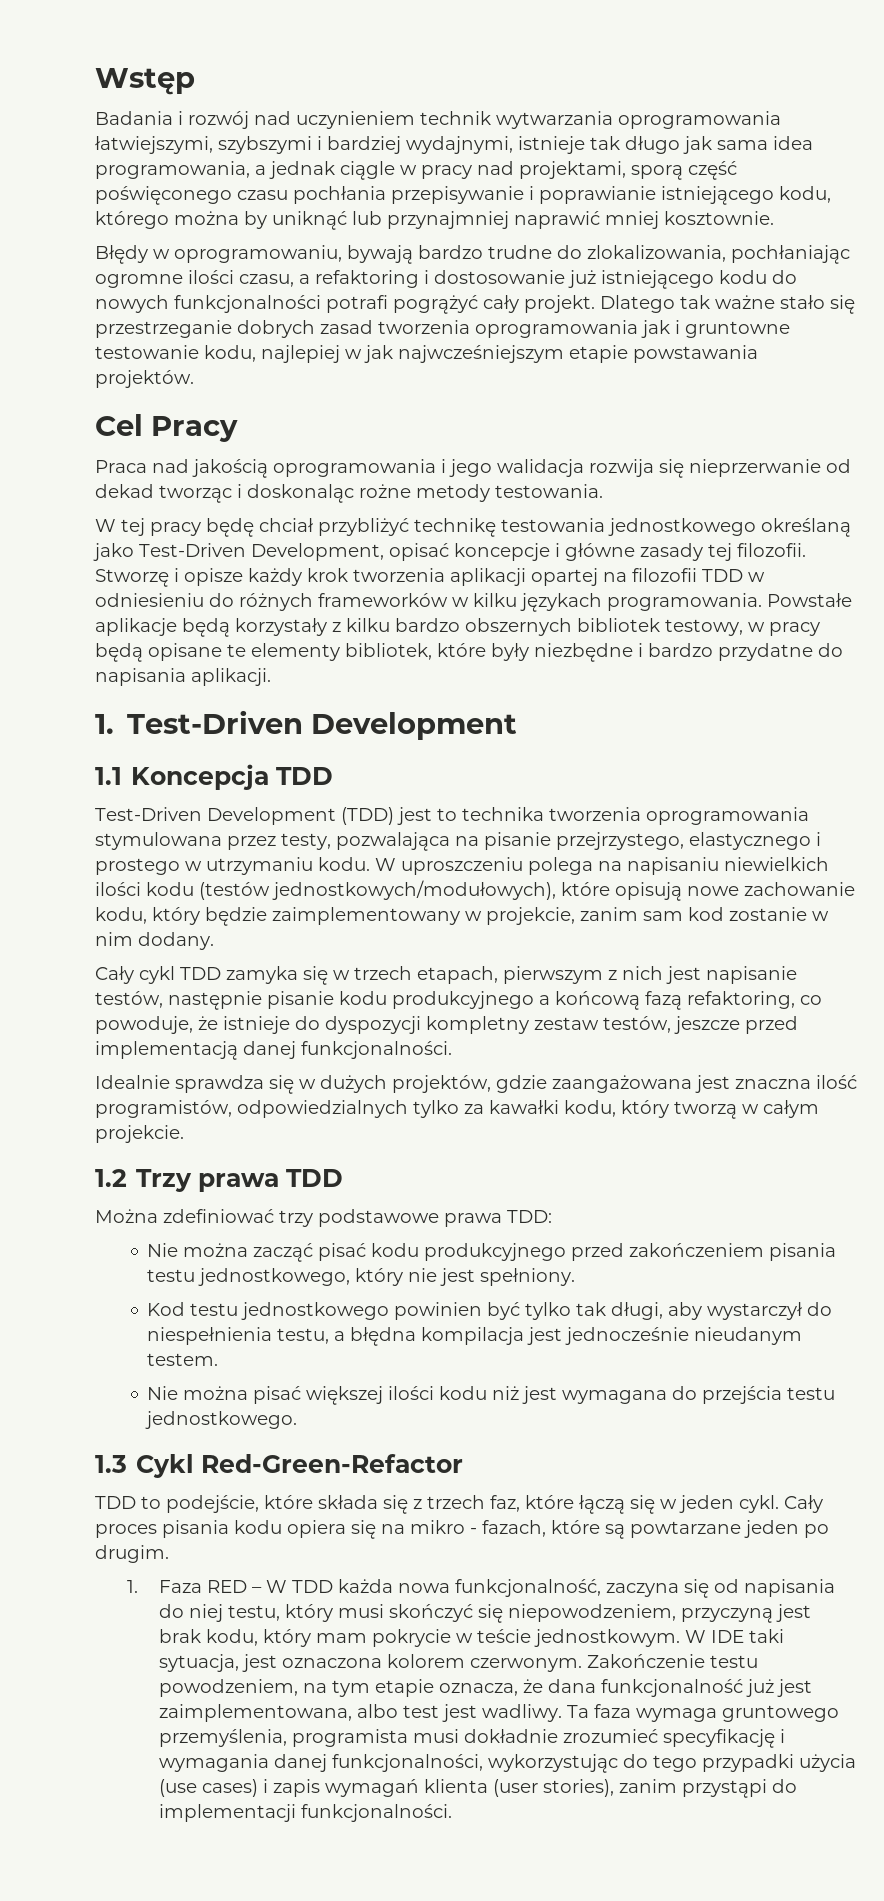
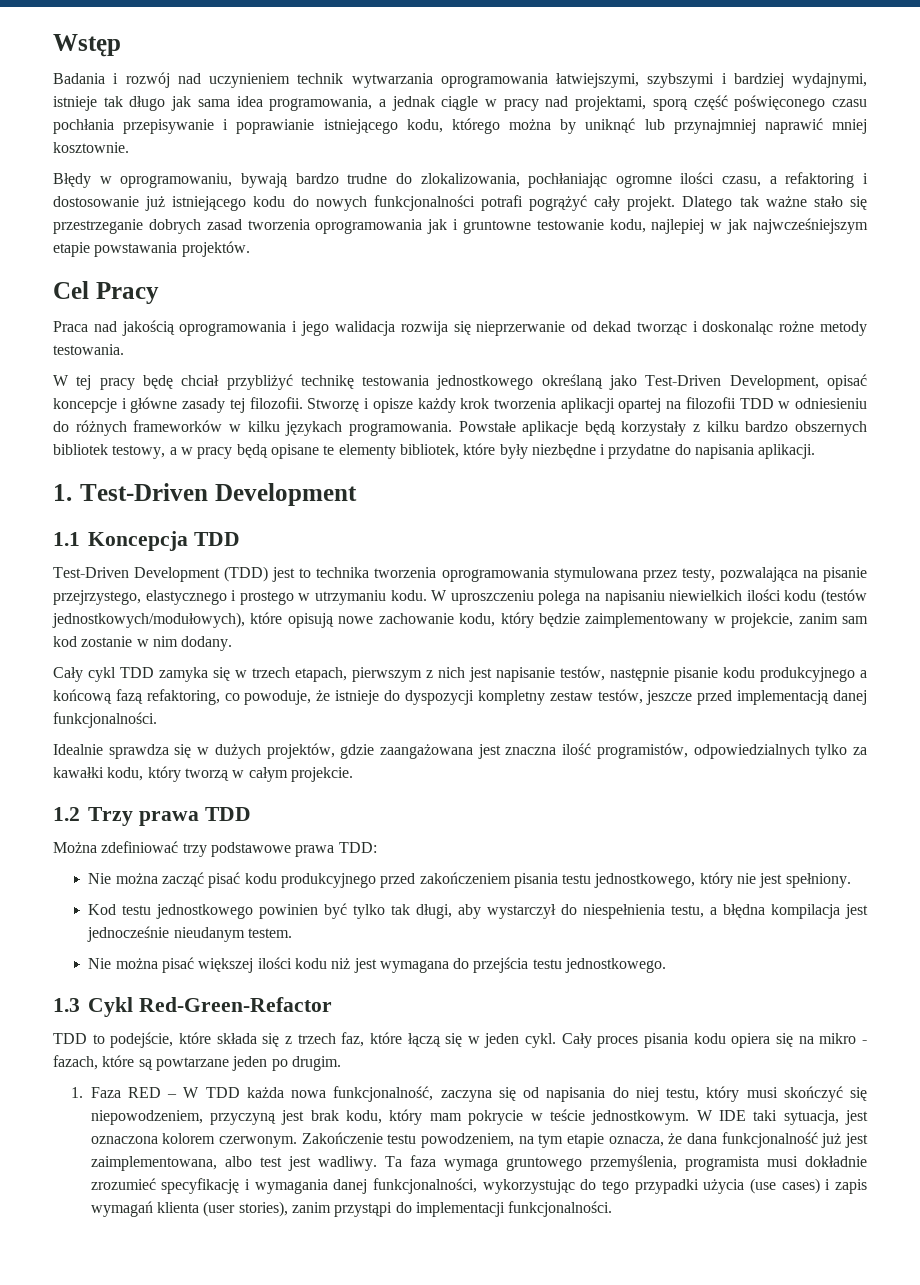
(743, 627) none -> [169,447,177,455] a
[648,643,713,657] bardzo -> (606, 449) none

